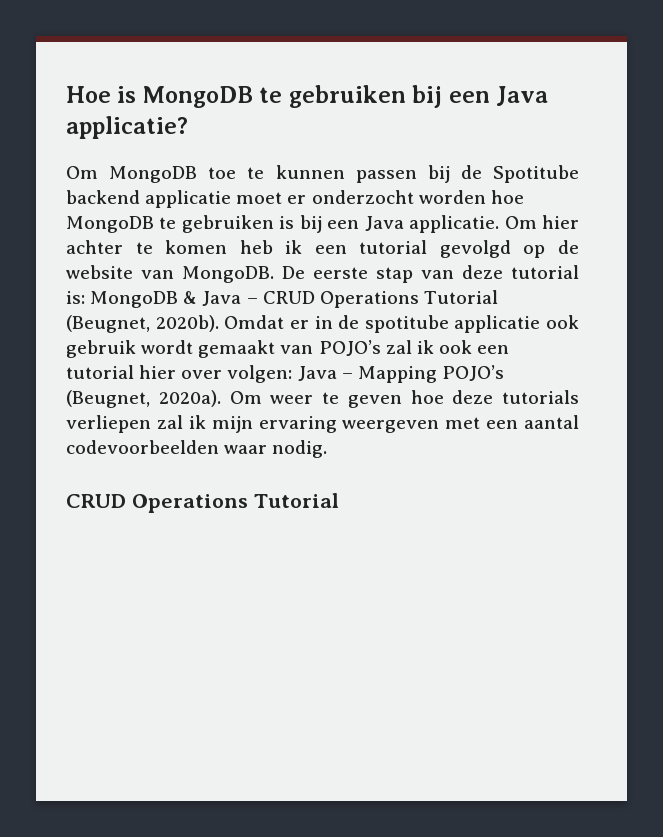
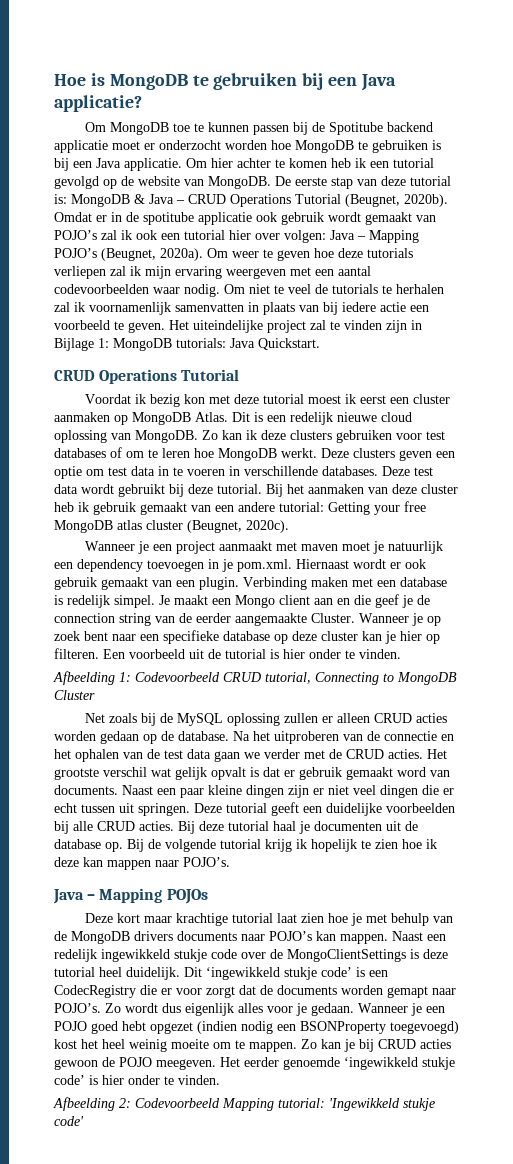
[66,493,339,513] // CRUD Operations Tutorial -> [224,284,444,294] [54,302,429,315] [54,320,422,333] [54,338,320,351] [54,369,240,384] [85,394,451,407] [54,412,412,425] [54,430,445,443] [54,447,455,461] [54,466,433,479] [54,484,458,497] [54,501,426,515] [54,520,289,533] [85,541,444,554] [54,559,426,572] [54,577,447,590] [54,594,430,608] [54,613,441,626] [54,630,440,644] [54,648,401,659] [53,671,457,685] [54,690,95,700] [85,713,448,726] [54,731,454,744] [54,749,447,762] [54,767,450,780] [54,785,454,798] [54,802,455,816] [54,821,418,834] [54,839,437,852] [54,857,230,870] [53,888,208,904] [85,913,454,926] [54,931,446,944] [54,949,448,962] [54,967,388,980] [54,985,456,998] [54,1003,445,1016] [54,1021,459,1034] [54,1039,451,1052] [54,1057,455,1070] [54,1075,220,1085] [53,1097,435,1111] [54,1116,84,1126] Om niet te veel de tutorials te herhalen zal ik voornamenlijk samenvatten in plaats van bij iedere actie een voorbeeld te geven. Het uiteindelijke project zal te vinden zijn in Bijlage 1: MongoDB tutorials: Java Quickstart. // CRUD Operations Tutorial // Voordat ik bezig kon met deze tutorial moest ik eerst een cluster aanmaken op MongoDB Atlas. Dit is een redelijk nieuwe cloud oplossing van MongoDB. Zo kan ik deze clusters gebruiken voor test databases of om te leren hoe MongoDB werkt. Deze clusters geven een optie om test data in te voeren in verschillende databases. Deze test data wordt gebruikt bij deze tutorial. Bij het aanmaken van deze cluster heb ik gebruik gemaakt van een andere tutorial: Getting your free MongoDB atlas cluster (Beugnet, 2020c). // Wanneer je een project aanmaakt met maven moet je natuurlijk een dependency toevoegen in je pom.xml. Hiernaast wordt er ook gebruik gemaakt van een plugin. Verbinding maken met een database is redelijk simpel. Je maakt een Mongo client aan en die geef je de connection string van de eerder aangemaakte Cluster. Wanneer je op zoek bent naar een specifieke database op deze cluster kan je hier op filteren. Een voorbeeld uit de tutorial is hier onder te vinden. // Afbeelding 1: Codevoorbeeld CRUD tutorial, Connecting to MongoDB Cluster // Net zoals bij de MySQL oplossing zullen er alleen CRUD acties worden gedaan op de database. Na het uitproberen van de connectie en het ophalen van de test data gaan we verder met de CRUD acties. Het grootste verschil wat gelijk opvalt is dat er gebruik gemaakt word van documents. Naast een paar kleine dingen zijn er niet veel dingen die er echt tussen uit springen. Deze tutorial geeft een duidelijke voorbeelden bij alle CRUD acties. Bij deze tutorial haal je documenten uit de database op. Bij de volgende tutorial krijg ik hopelijk te zien hoe ik deze kan mappen naar POJO’s. // Java – Mapping POJOs // Deze kort maar krachtige tutorial laat zien hoe je met behulp van de MongoDB drivers documents naar POJO’s kan mappen. Naast een redelijk ingewikkeld stukje code over de MongoClientSettings is deze tutorial heel duidelijk. Dit ‘ingewikkeld stukje code’ is een CodecRegistry die er voor zorgt dat de documents worden gemapt naar POJO’s. Zo wordt dus eigenlijk alles voor je gedaan. Wanneer je een POJO goed hebt opgezet (indien nodig een BSONProperty toegevoegd) kost het heel weinig moeite om te mappen. Zo kan je bij CRUD acties gewoon de POJO meegeven. Het eerder genoemde ‘ingewikkeld stukje code’ is hier onder te vinden. // Afbeelding 2: Codevoorbeeld Mapping tutorial: 'Ingewikkeld stukje code'

